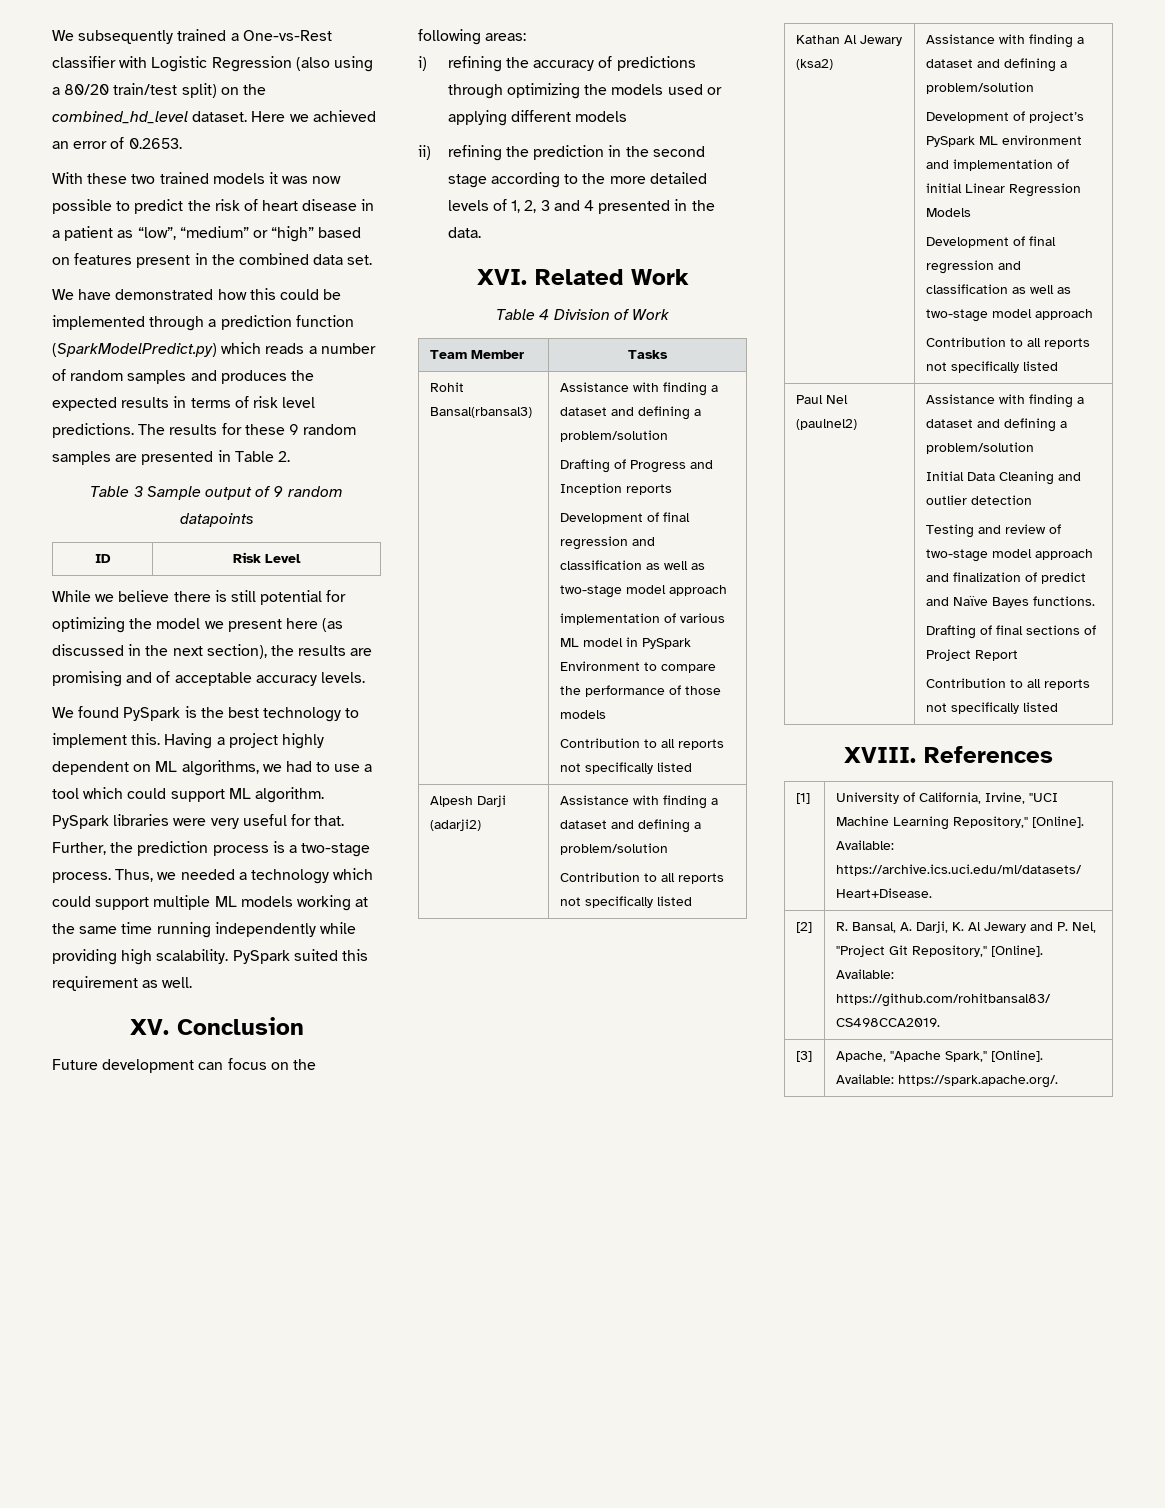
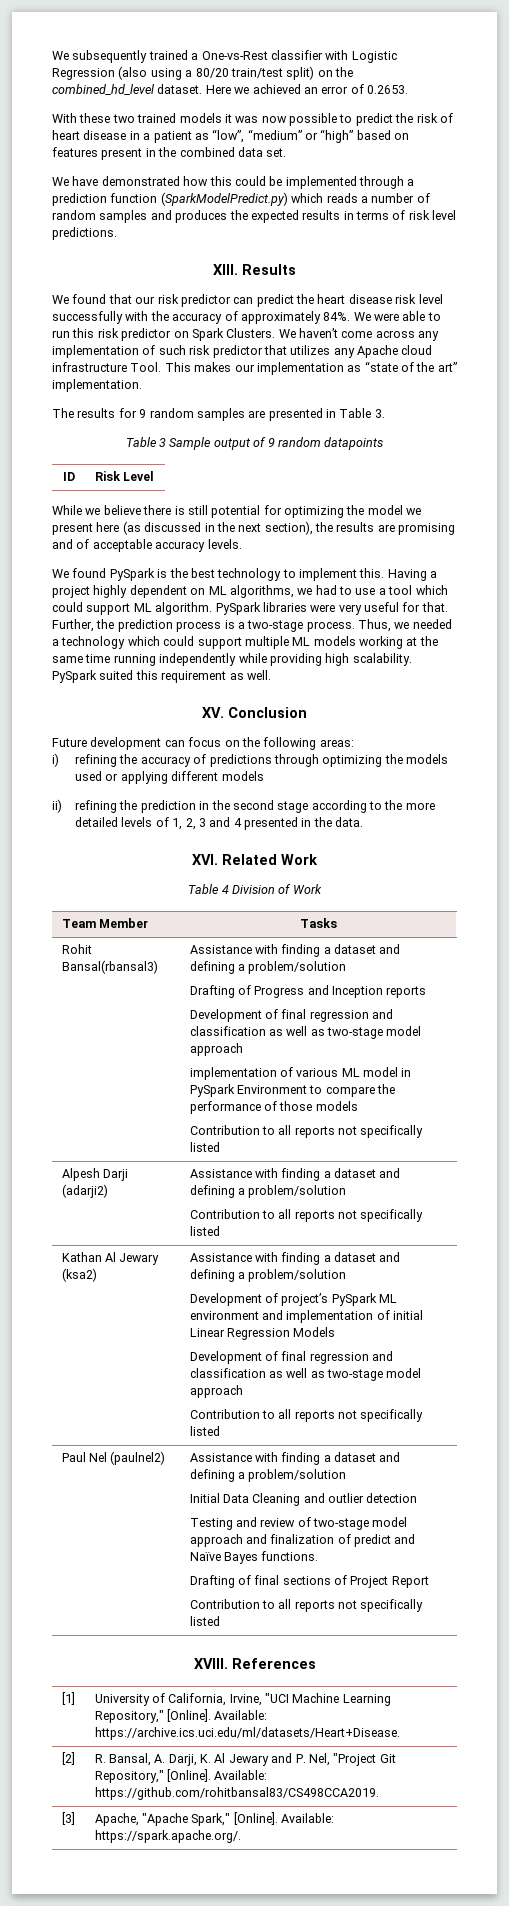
(134, 430) none -> [213,264,296,275] [52,294,443,307] [52,311,441,324] [52,328,440,341] [52,345,433,358] [52,361,457,375] [52,379,142,392] // XIII. Results // We found that our risk predictor can predict the heart disease risk level successfully with the accuracy of approximately 84%. We were able to run this risk predictor on Spark Clusters. We haven’t come across any implementation of such risk predictor that utilizes any Apache cloud infrastructure Tool. This makes our implementation as “state of the art” implementation. //
[244,424,285,435] these -> (137, 413) none
[277,451,290,462] 2. -> [374,409,385,418] 3.

